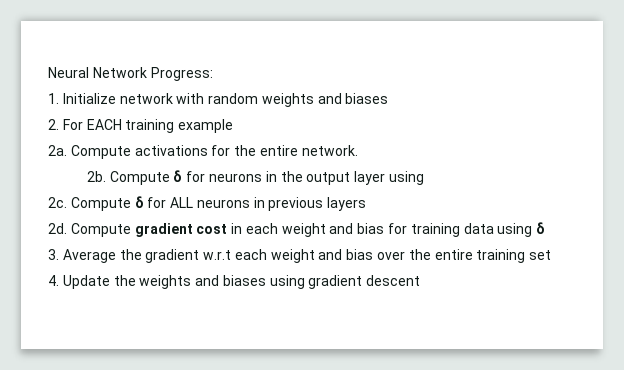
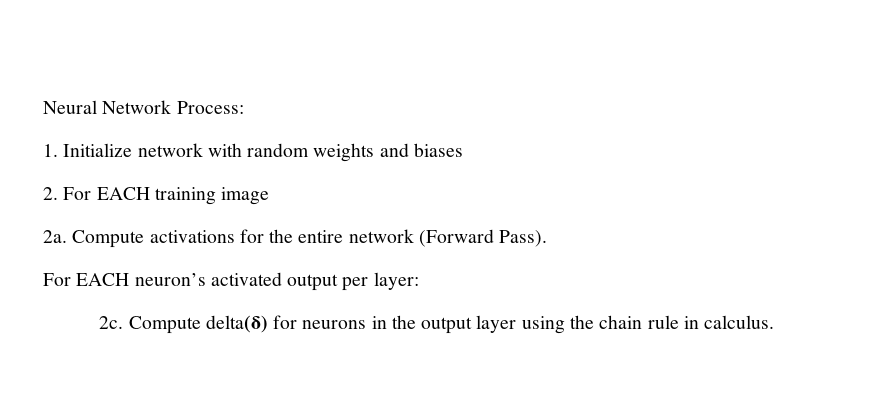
[150,67,213,81] Progress: -> [176,101,244,114] Process:
[178,119,234,133] example -> [221,187,270,205] image
[301,145,358,156] [86,170,183,185] network. // 2b. Compute δ -> [348,229,548,247] [43,272,419,291] [99,315,268,334] network (Forward Pass). // For EACH neuron’s activated output per layer: // 2c. Compute delta(δ)
[48,196,367,211] [48,222,546,237] [48,249,552,263] [48,275,421,289] // 2c. Compute δ for ALL neurons in previous layers // 2d. Compute gradient cost in each weight and bias for training data using δ // 3. Average the gradient w.r.t each weight and bias over the entire training set // 4. Update the weights and biases using gradient descent -> [569,315,775,329] the chain rule in calculus.

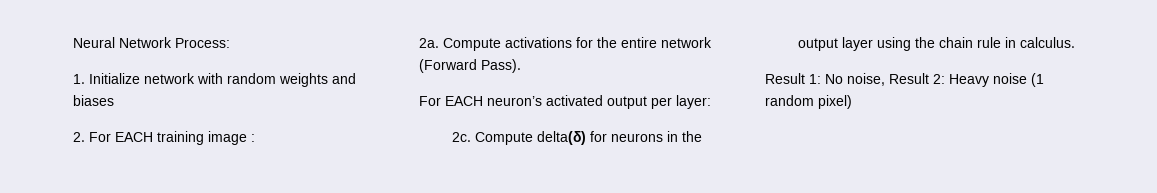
(270, 196) none -> [251,134,255,142] :
(775, 322) none -> [765,73,1044,87] [765,95,852,109] // Result 1: No noise, Result 2: Heavy noise (1 random pixel)

